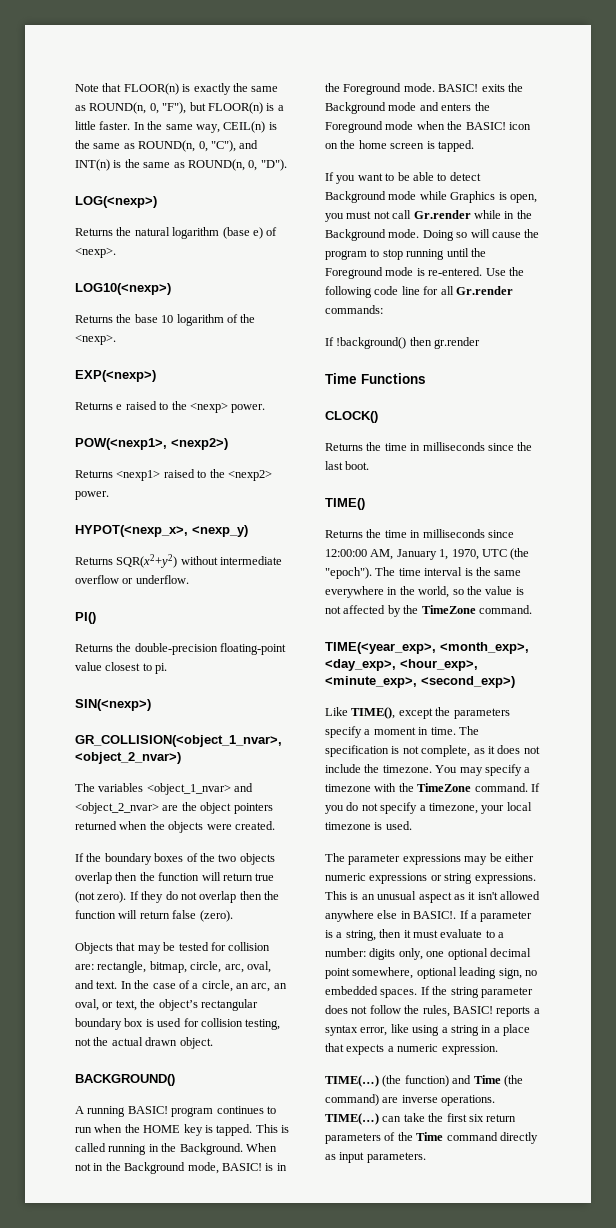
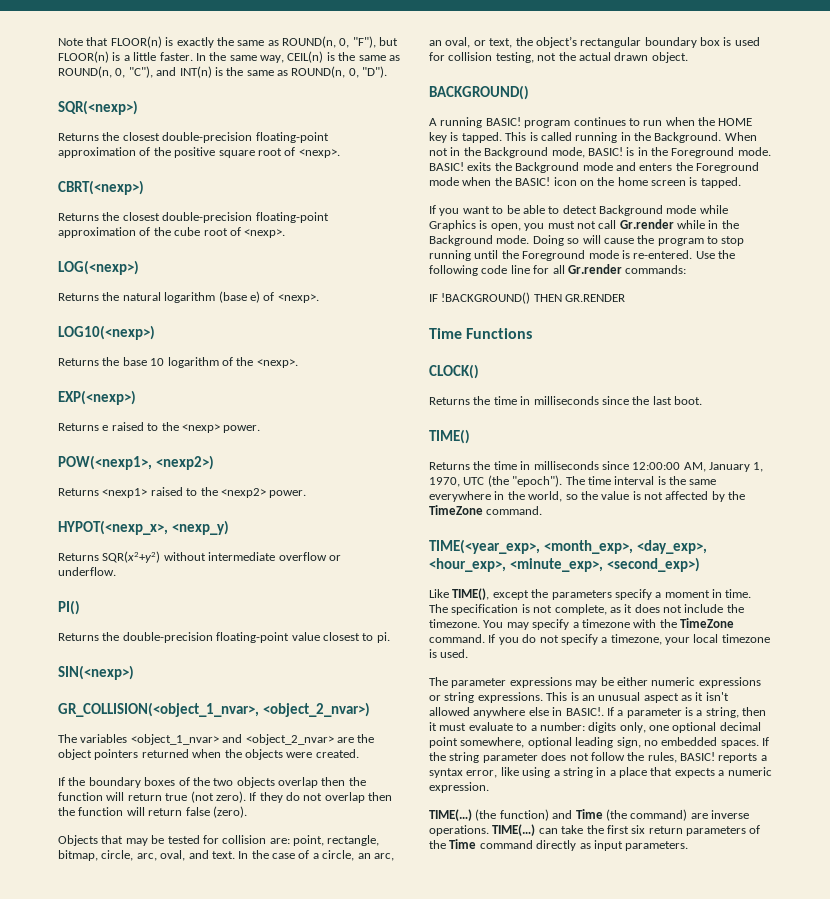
(287, 165) none -> [58,100,138,115] [58,132,329,143] [58,147,340,158] [58,180,144,195] [58,212,329,223] [58,227,286,238] // SQR(<nexp>) // Returns the closest double-precision floating-point approximation of the positive square root of <nexp>. // CBRT(<nexp>) // Returns the closest double-precision floating-point approximation of the cube root of <nexp>.
(94, 967) none -> [293,835,324,846] point,
[325,337,481,349] If !background() then gr.render -> [429,292,626,304] IF !BACKGROUND() THEN GR.RENDER

